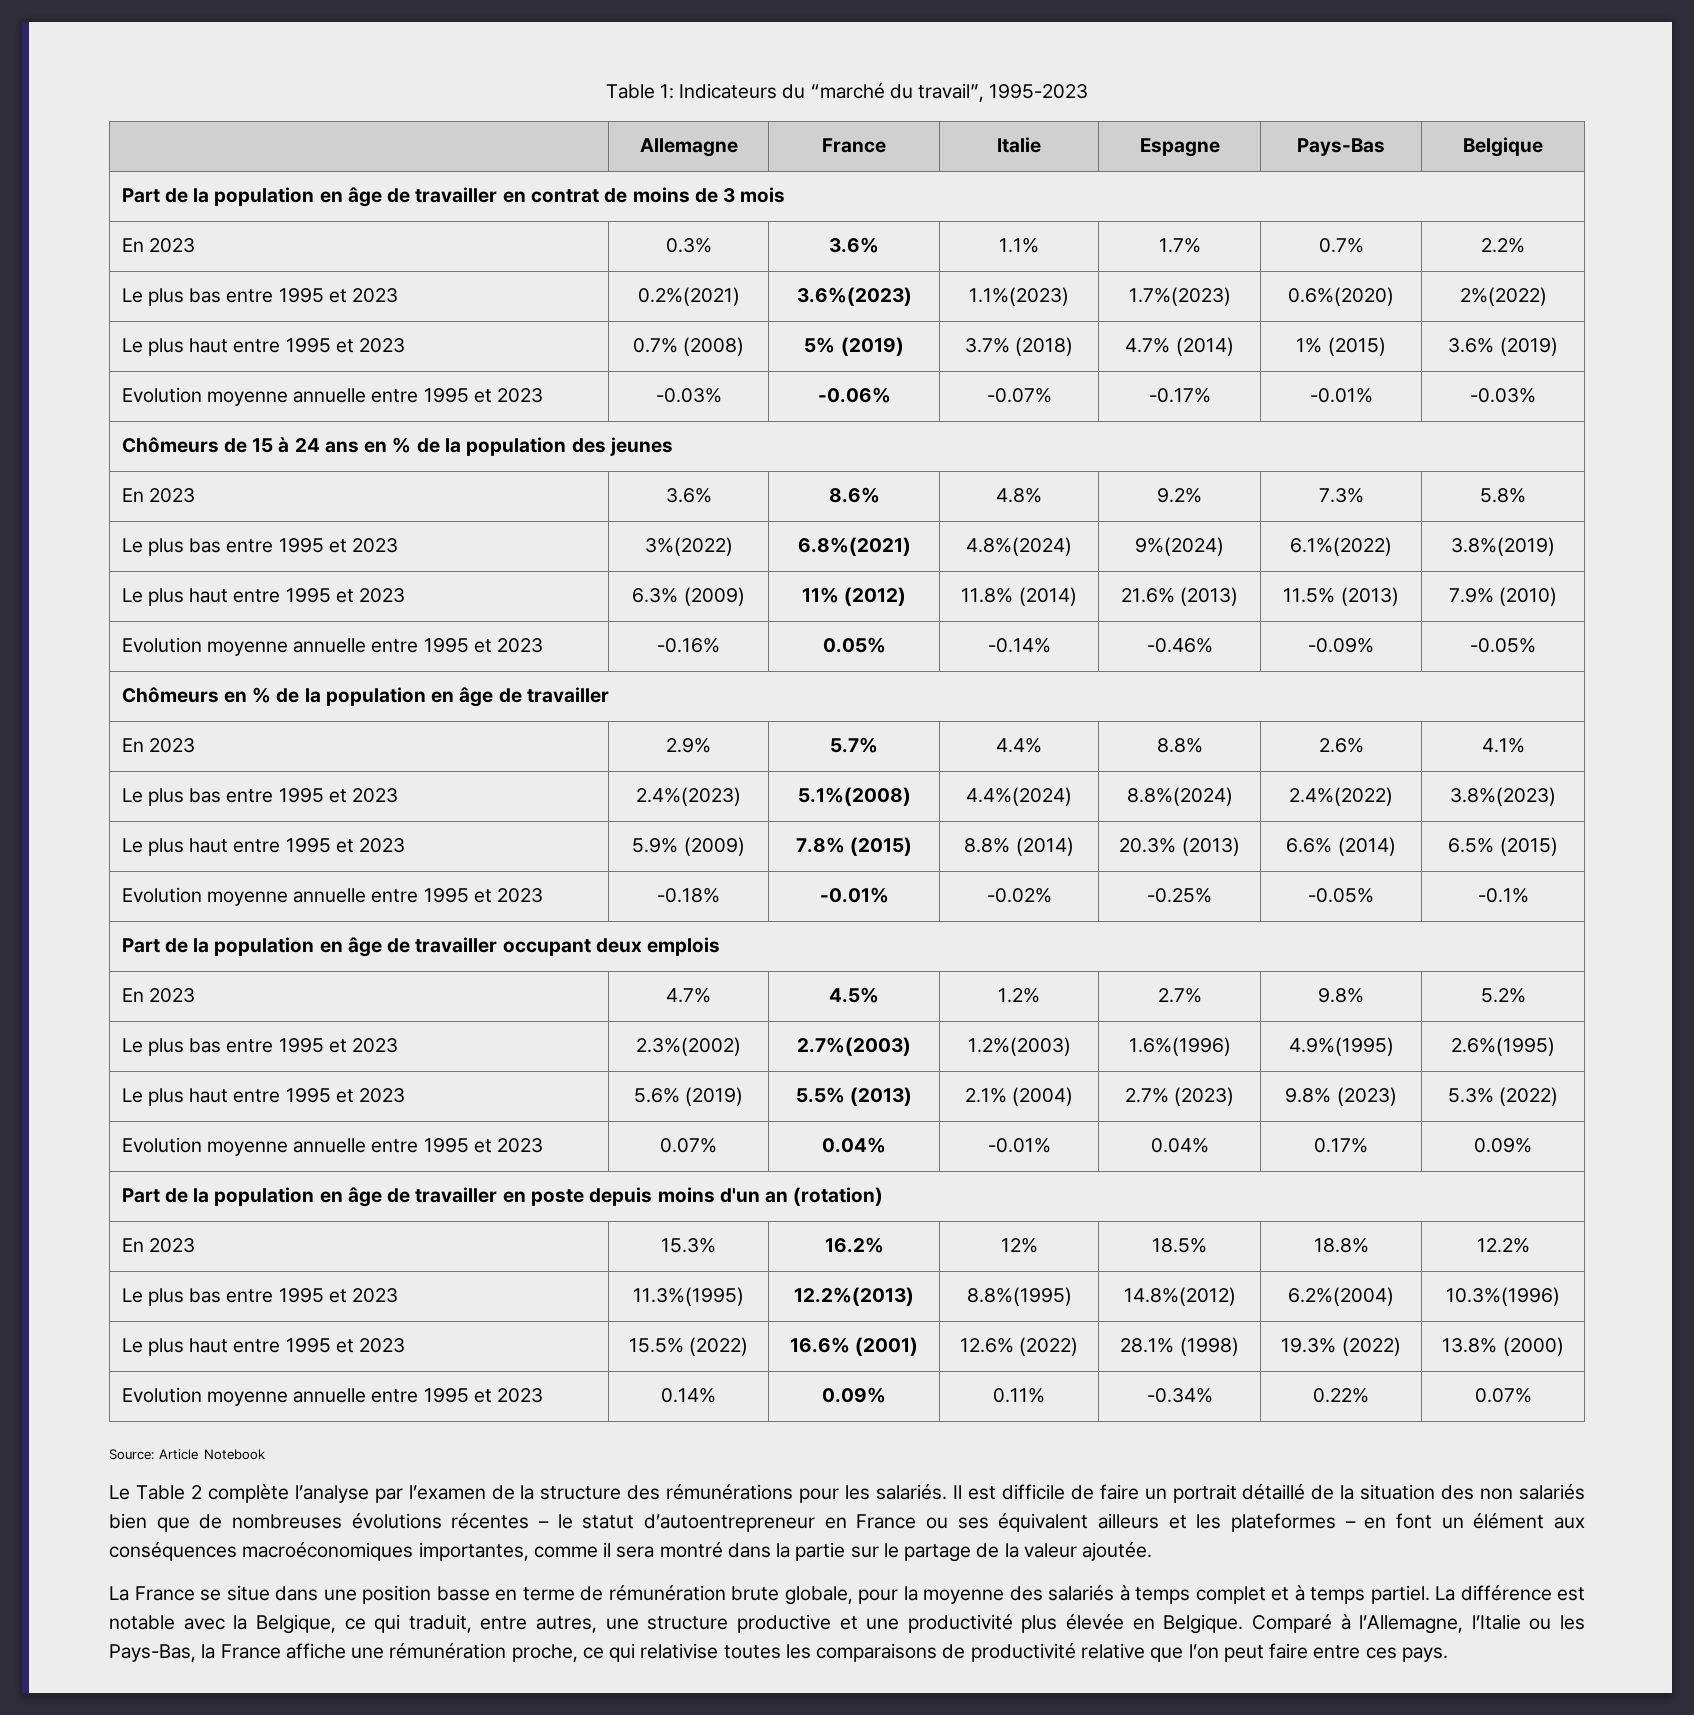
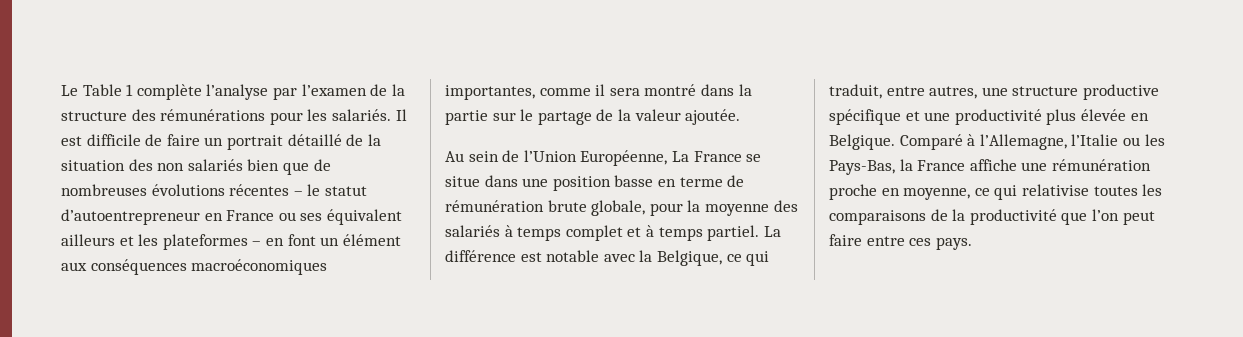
[605,83,1089,102] [639,138,738,157] [822,138,886,153] [997,137,1041,153] [1139,138,1220,157] [1297,138,1385,156] [1463,137,1543,157] [121,187,786,207] [121,238,195,253] [665,238,712,253] [829,237,879,253] [999,238,1039,253] [1158,238,1201,253] [1318,238,1364,253] [1481,238,1525,253] [121,288,399,306] [637,287,740,306] [796,287,912,306] [969,287,1069,306] [1128,287,1231,306] [1288,287,1394,306] [1459,287,1547,306] [121,338,406,356] [632,337,745,356] [804,337,904,356] [964,337,1074,356] [1125,337,1234,356] [1296,337,1386,356] [1448,337,1558,356] [121,387,544,406] [655,388,722,403] [817,387,891,403] [986,388,1052,403] [1148,388,1211,403] [1309,388,1373,403] [1470,388,1536,403] [121,437,673,456] [121,488,195,503] [665,488,712,503] [828,487,880,503] [996,488,1042,503] [1157,488,1202,503] [1318,488,1364,503] [1480,488,1526,503] [121,538,399,556] [644,537,733,556] [797,537,911,556] [966,537,1072,556] [1135,537,1224,556] [1290,537,1392,556] [1451,537,1555,556] [121,588,406,606] [632,587,745,606] [801,587,907,606] [961,587,1077,606] [1120,587,1239,606] [1283,587,1399,606] [1448,587,1558,606] [121,637,544,656] [657,638,720,653] [822,637,886,653] [987,638,1051,653] [1146,638,1213,653] [1308,638,1374,653] [1470,638,1536,653] [121,687,610,707] [121,738,195,753] [666,738,711,753] [830,737,878,753] [996,738,1042,753] [1156,738,1203,753] [1318,738,1364,753] [1481,738,1525,753] [121,788,399,806] [636,787,741,806] [797,787,911,806] [966,787,1072,806] [1126,787,1233,806] [1289,787,1393,806] [1450,787,1556,806] [121,838,406,856] [632,837,745,856] [795,837,913,856] [964,837,1074,856] [1119,837,1240,856] [1286,837,1396,856] [1448,837,1558,856] [121,887,544,906] [657,888,720,903] [819,887,889,903] [986,888,1052,903] [1147,888,1212,903] [1308,888,1374,903] [1477,888,1529,903] [121,937,721,957] [121,988,195,1003] [666,988,711,1003] [829,987,879,1003] [998,988,1040,1003] [1157,988,1202,1003] [1318,988,1364,1003] [1480,988,1526,1003] [121,1038,399,1056] [636,1037,741,1056] [797,1037,911,1056] [967,1037,1071,1056] [1128,1037,1231,1056] [1288,1037,1394,1056] [1451,1037,1555,1056] [121,1088,406,1106] [633,1087,744,1106] [795,1087,913,1106] [964,1087,1074,1106] [1124,1087,1235,1106] [1285,1087,1397,1106] [1447,1087,1559,1106] [121,1137,544,1156] [660,1138,717,1153] [822,1137,886,1153] [987,1138,1051,1153] [1150,1138,1209,1153] [1314,1138,1368,1153] [1474,1138,1532,1153] [121,1187,884,1207] [121,1238,195,1253] [661,1238,716,1253] [824,1237,884,1253] [1000,1238,1038,1253] [1152,1238,1207,1253] [1313,1238,1369,1253] [1476,1238,1530,1253] [121,1288,399,1306] [633,1287,744,1306] [794,1287,914,1306] [966,1287,1072,1306] [1123,1287,1236,1306] [1288,1287,1394,1306] [1446,1287,1560,1306] [121,1338,406,1356] [628,1337,749,1356] [789,1337,919,1356] [959,1337,1079,1356] [1120,1337,1239,1356] [1281,1337,1401,1356] [1442,1337,1564,1356] [121,1387,544,1406] [661,1388,716,1403] [822,1387,886,1403] [993,1388,1045,1403] [1146,1388,1213,1403] [1313,1388,1369,1403] [1474,1388,1532,1403] [109,1449,265,1460] Table 1: Indicateurs du “marché du travail”, 1995-2023 // | Allemagne | France | Italie | Espagne | Pays-Bas | Belgique // Part de la population en âge de travailler en contrat de moins de 3 mois // En 2023 | 0.3% | 3.6% | 1.1% | 1.7% | 0.7% | 2.2% // Le plus bas entre 1995 et 2023 | 0.2%(2021) | 3.6%(2023) | 1.1%(2023) | 1.7%(2023) | 0.6%(2020) | 2%(2022) // Le plus haut entre 1995 et 2023 | 0.7% (2008) | 5% (2019) | 3.7% (2018) | 4.7% (2014) | 1% (2015) | 3.6% (2019) // Evolution moyenne annuelle entre 1995 et 2023 | -0.03% | -0.06% | -0.07% | -0.17% | -0.01% | -0.03% // Chômeurs de 15 à 24 ans en % de la population des jeunes // En 2023 | 3.6% | 8.6% | 4.8% | 9.2% | 7.3% | 5.8% // Le plus bas entre 1995 et 2023 | 3%(2022) | 6.8%(2021) | 4.8%(2024) | 9%(2024) | 6.1%(2022) | 3.8%(2019) // Le plus haut entre 1995 et 2023 | 6.3% (2009) | 11% (2012) | 11.8% (2014) | 21.6% (2013) | 11.5% (2013) | 7.9% (2010) // Evolution moyenne annuelle entre 1995 et 2023 | -0.16% | 0.05% | -0.14% | -0.46% | -0.09% | -0.05% // Chômeurs en % de la population en âge de travailler // En 2023 | 2.9% | 5.7% | 4.4% | 8.8% | 2.6% | 4.1% // Le plus bas entre 1995 et 2023 | 2.4%(2023) | 5.1%(2008) | 4.4%(2024) | 8.8%(2024) | 2.4%(2022) | 3.8%(2023) // Le plus haut entre 1995 et 2023 | 5.9% (2009) | 7.8% (2015) | 8.8% (2014) | 20.3% (2013) | 6.6% (2014) | 6.5% (2015) // Evolution moyenne annuelle entre 1995 et 2023 | -0.18% | -0.01% | -0.02% | -0.25% | -0.05% | -0.1% // Part de la population en âge de travailler occupant deux emplois // En 2023 | 4.7% | 4.5% | 1.2% | 2.7% | 9.8% | 5.2% // Le plus bas entre 1995 et 2023 | 2.3%(2002) | 2.7%(2003) | 1.2%(2003) | 1.6%(1996) | 4.9%(1995) | 2.6%(1995) // Le plus haut entre 1995 et 2023 | 5.6% (2019) | 5.5% (2013) | 2.1% (2004) | 2.7% (2023) | 9.8% (2023) | 5.3% (2022) // Evolution moyenne annuelle entre 1995 et 2023 | 0.07% | 0.04% | -0.01% | 0.04% | 0.17% | 0.09% // Part de la population en âge de travailler en poste depuis moins d'un an (rotation) // En 2023 | 15.3% | 16.2% | 12% | 18.5% | 18.8% | 12.2% // Le plus bas entre 1995 et 2023 | 11.3%(1995) | 12.2%(2013) | 8.8%(1995) | 14.8%(2012) | 6.2%(2004) | 10.3%(1996) // Le plus haut entre 1995 et 2023 | 15.5% (2022) | 16.6% (2001) | 12.6% (2022) | 28.1% (1998) | 19.3% (2022) | 13.8% (2000) // Evolution moyenne annuelle entre 1995 et 2023 | 0.14% | 0.09% | 0.11% | -0.34% | 0.22% | 0.07% // Source: Article Notebook // -> (61, 90) none
[190,1485,202,1499] 2 -> [126,84,134,96] 1
(1153, 1551) none -> [445,150,668,166] Au sein de l’Union Européenne,
(831, 1623) none -> [829,109,901,125] spécifique
[511,1644,578,1662] proche, -> [829,184,971,200] proche en moyenne,
[970,1643,1145,1662] productivité relative -> [952,209,1057,225] la productivité

